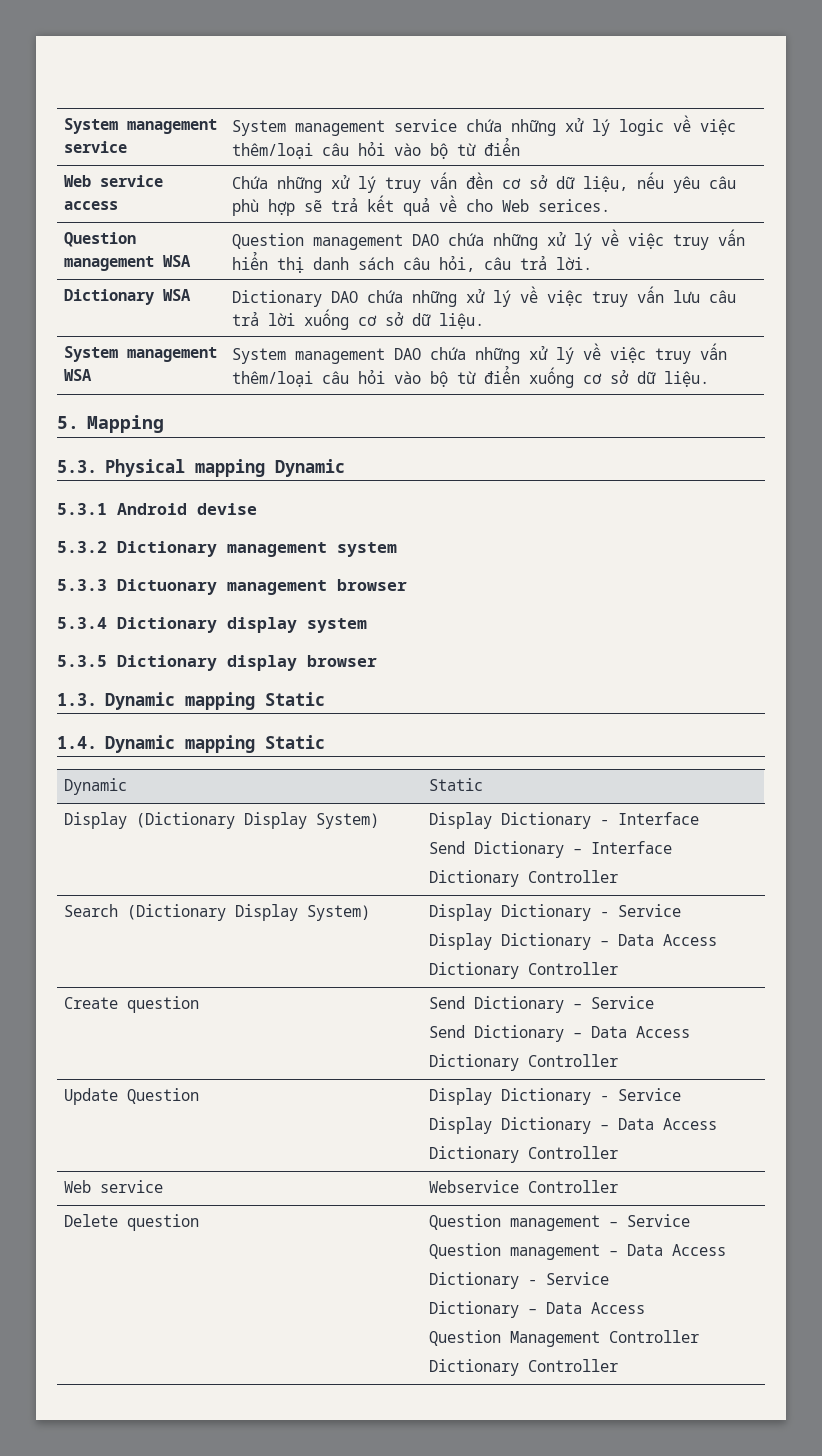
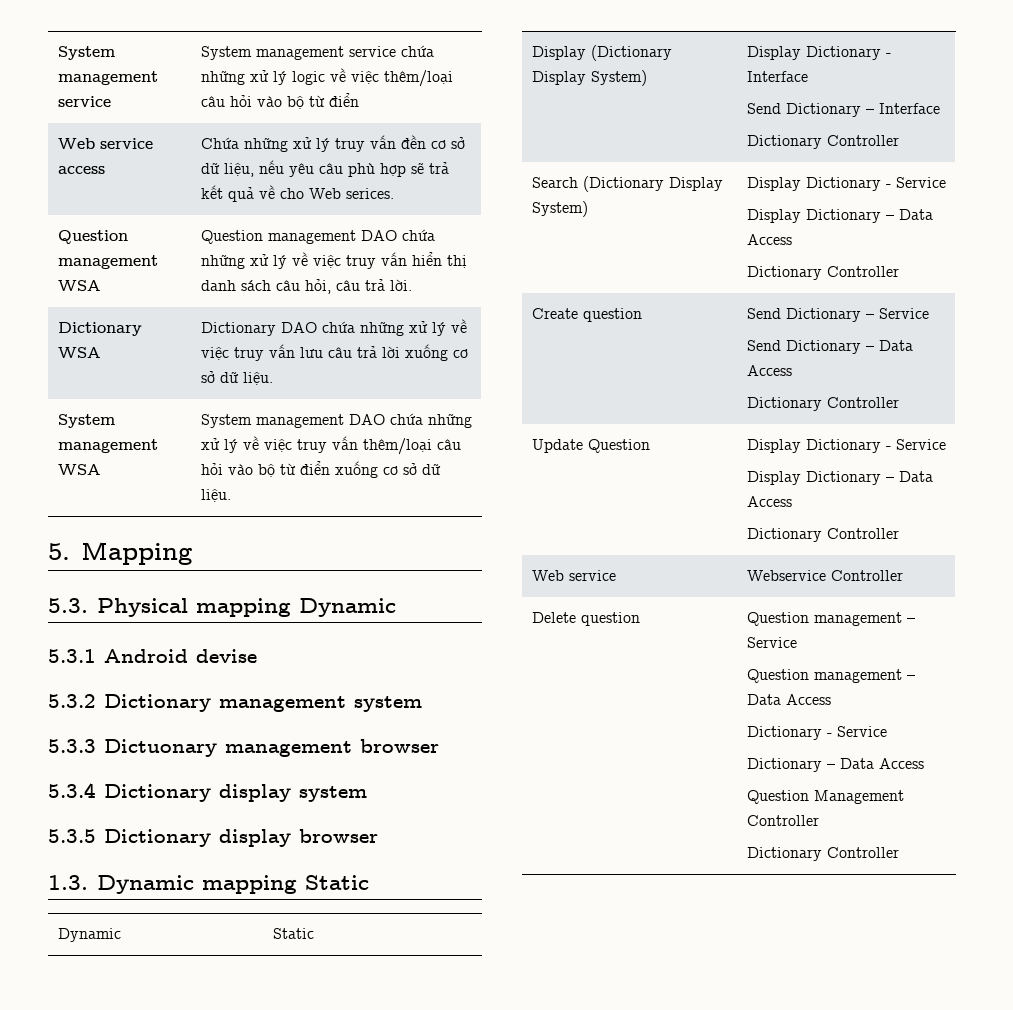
[57,735,325,753] // 1.4. Dynamic mapping Static -> (369, 882) none

